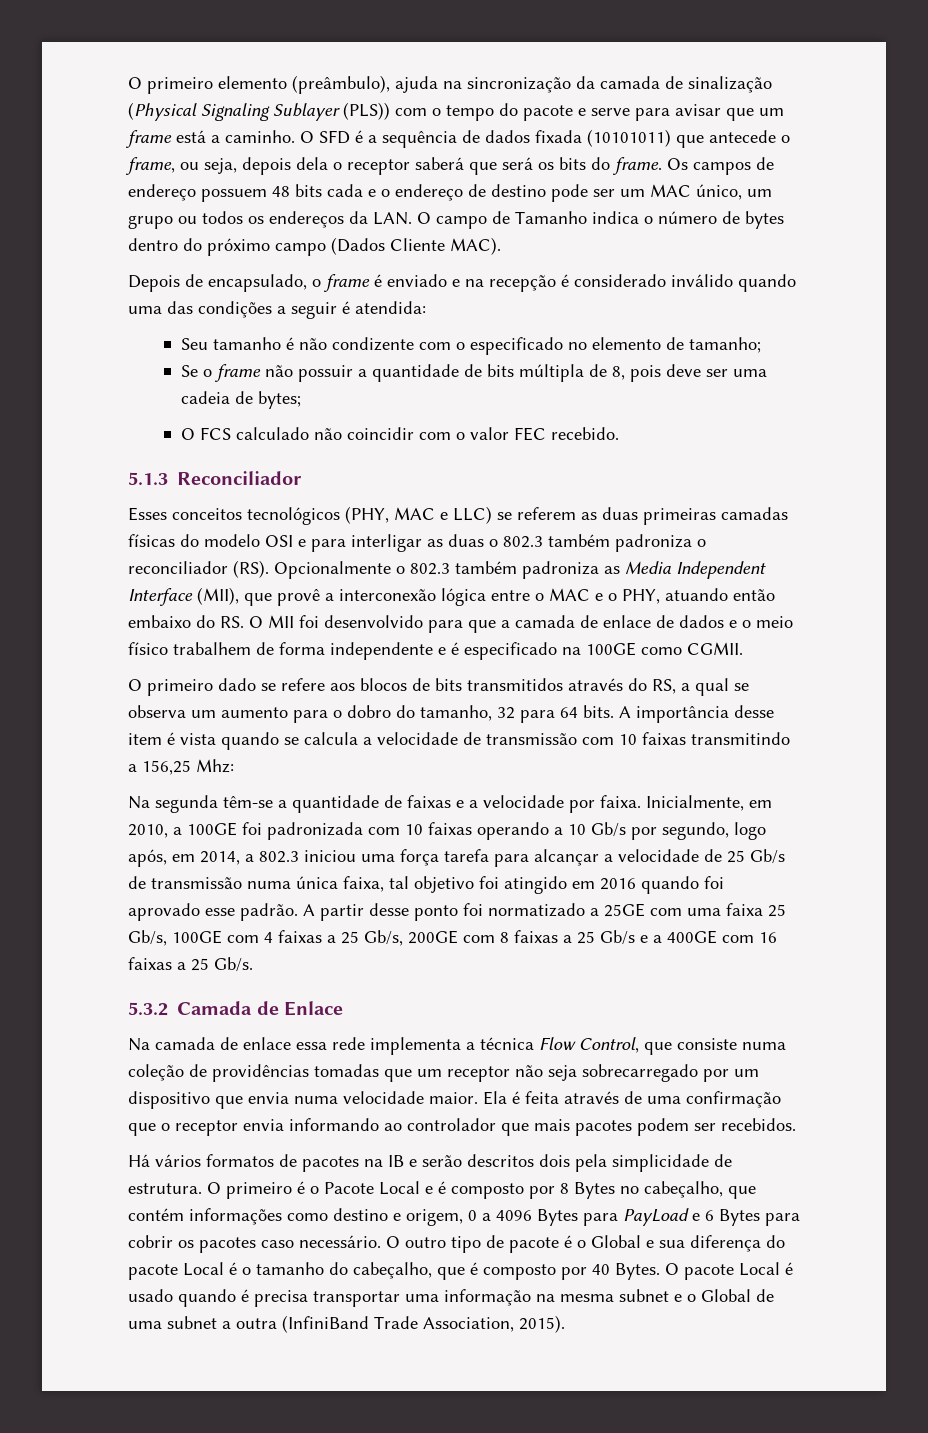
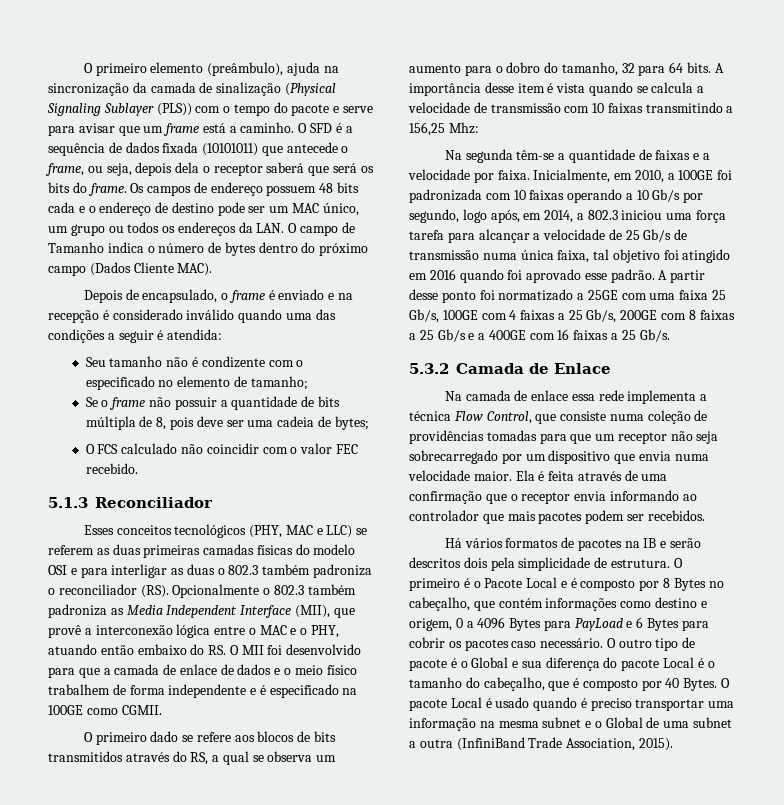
[285,337,327,350] é não -> [166,357,198,367] não é
(379, 1070) none -> [539,433,567,444] para
[254,1290,308,1307] precisa -> [590,698,632,711] preciso

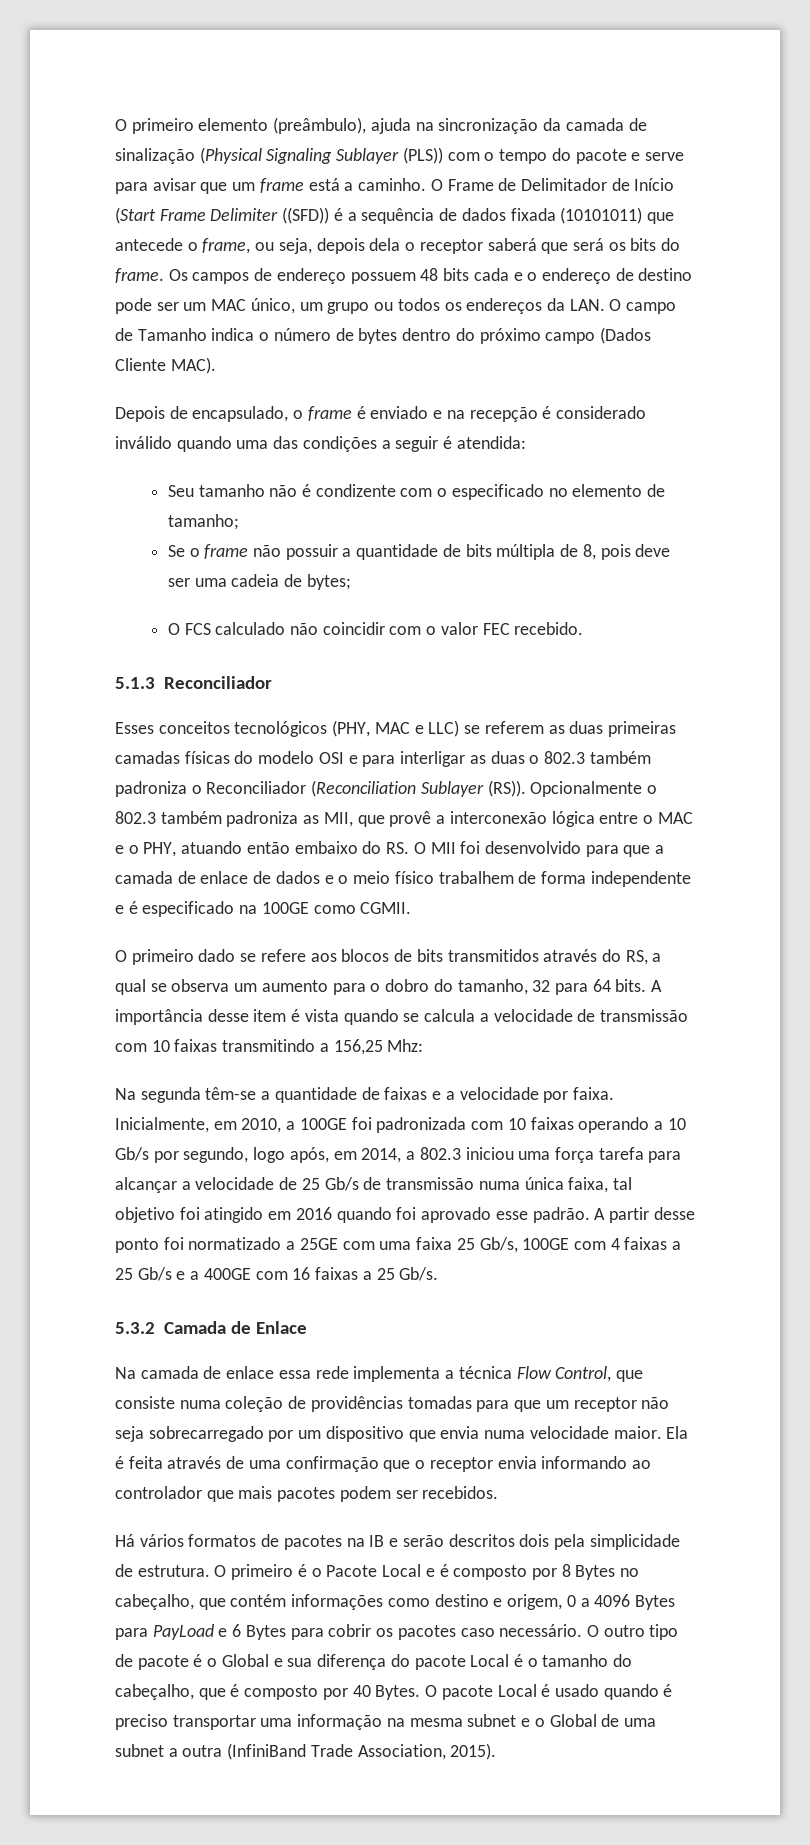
[310,123,333,133] SFD -> [447,178,675,191] [115,207,330,224] Frame de Delimitador de Início (Start Frame Delimiter ((SFD))
[58,584,169,598] reconciliador (RS). -> [206,780,526,797] Reconciliador (Reconciliation Sublayer (RS)).
[126,605,330,618] Media Independent Interface (MII), -> [323,812,353,827] MII,
[586,309,735,323] [409,330,434,340] Gb/s, 200GE com 8 faixas a 25 -> (133, 1274) none

